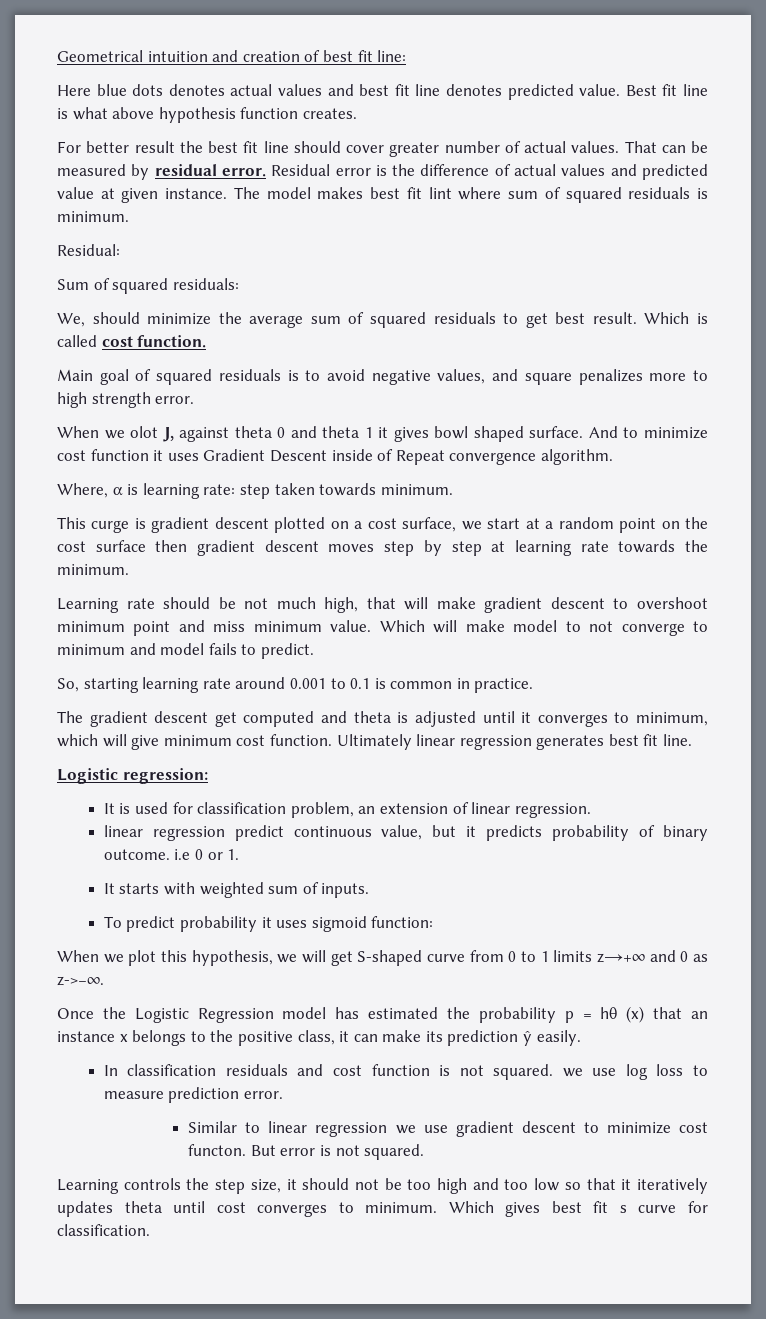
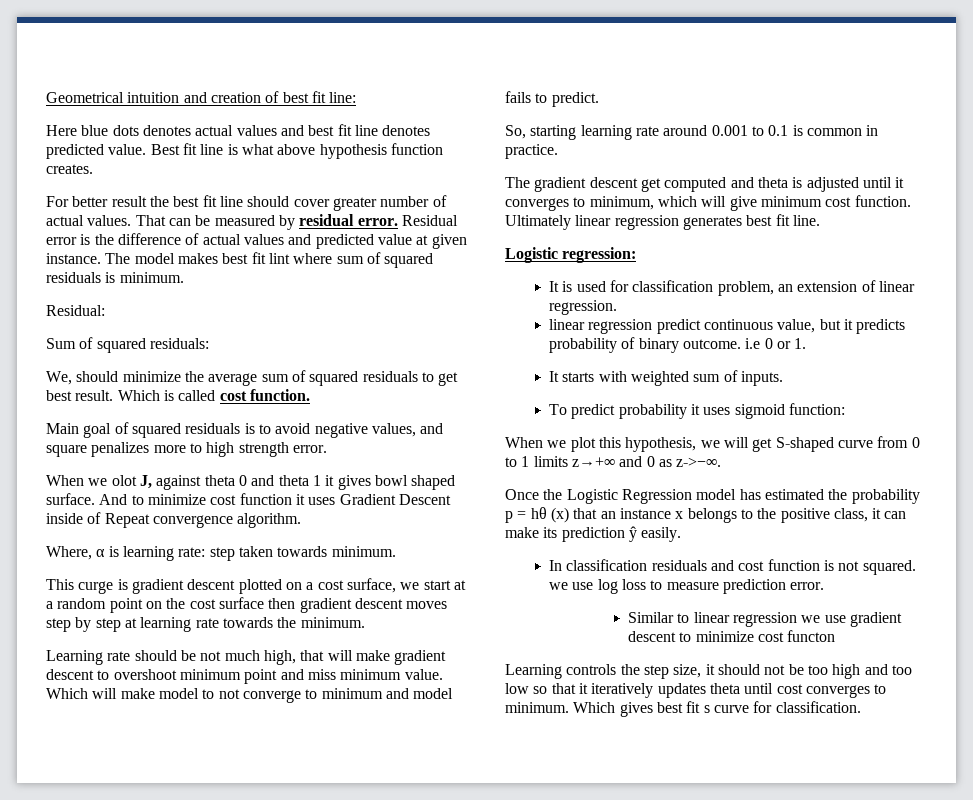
[188,1144,425,1160] functon. But error is not squared. -> [787,630,836,642] functon

